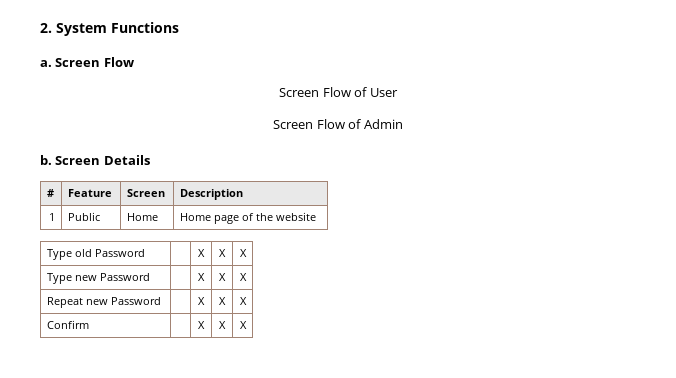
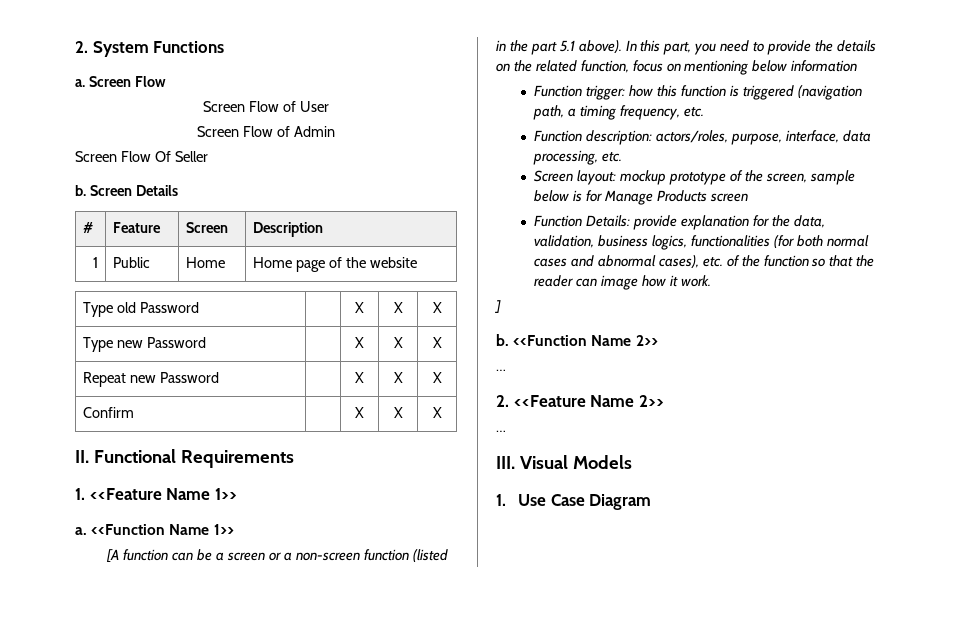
(403, 124) none -> [75,151,208,162] // Screen Flow Of Seller
(247, 325) none -> [75,449,294,468] [75,488,237,500] [75,524,234,535] [106,549,448,562] [496,40,876,55] [496,60,858,75] [534,85,862,100] [533,105,704,120] [534,130,871,145] [533,150,623,165] [534,170,855,185] [534,190,748,205] [534,215,825,230] [534,235,869,250] [534,255,875,268] [534,275,711,290] [495,300,501,313] [496,334,658,346] [496,369,506,371] [496,395,664,407] [496,430,506,432] [496,455,632,469] [496,494,652,510] // II. Functional Requirements // 1. <<Feature Name 1>> // a. <<Function Name 1>> // [A function can be a screen or a non-screen function (listed in the part 5.1 above). In this part, you need to provide the details on the related function, focus on mentioning below information // Function trigger: how this function is triggered (navigation path, a timing frequency, etc. // Function description: actors/roles, purpose, interface, data processing, etc. // Screen layout: mockup prototype of the screen, sample below is for Manage Products screen // Function Details: provide explanation for the data, validation, business logics, functionalities (for both normal cases and abnormal cases), etc. of the function so that the reader can image how it work. // ] // b. <<Function Name 2>> // … // 2. <<Feature Name 2>> // … // III. Visual Models // 1. Use Case Diagram

